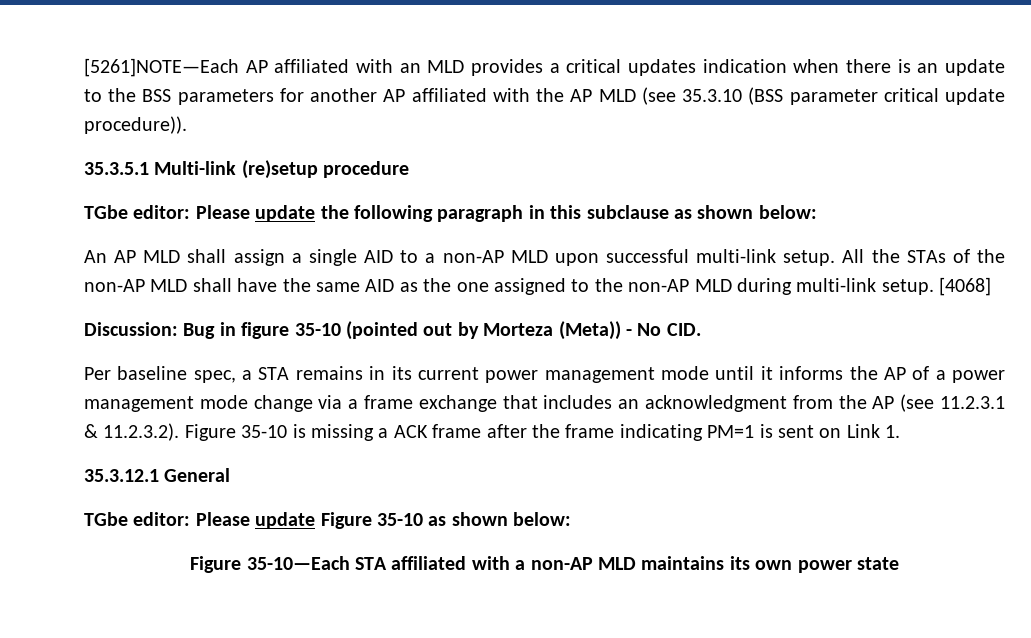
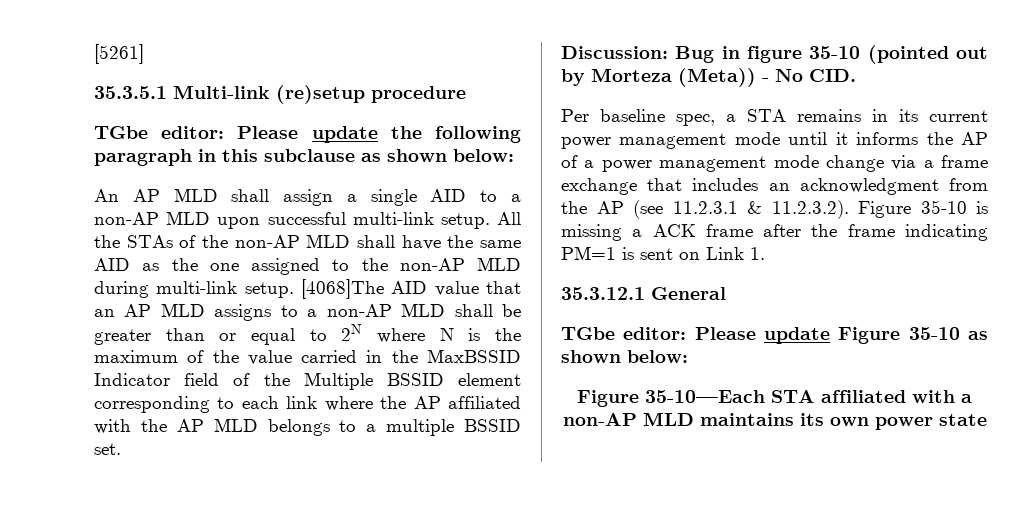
[84,58,1005,77] [84,87,1006,105] [84,116,187,134] [5261]NOTE—Each AP affiliated with an MLD provides a critical updates indication when there is an update to the BSS parameters for another AP affiliated with the AP MLD (see 35.3.10 (BSS parameter critical update procedure)). -> [94,44,144,64] [5261]
[939,277,992,296] [4068] -> [301,279,521,299] [94,303,521,321] [94,324,521,345] [94,349,521,365] [94,372,521,390] [94,396,521,413] [94,418,521,436] [94,443,121,455] [4068]The AID value that an AP MLD assigns to a non-AP MLD shall be greater than or equal to 2N where N is the maximum of the value carried in the MaxBSSID Indicator field of the Multiple BSSID element corresponding to each link where the AP affiliated with the AP MLD belongs to a multiple BSSID set.

